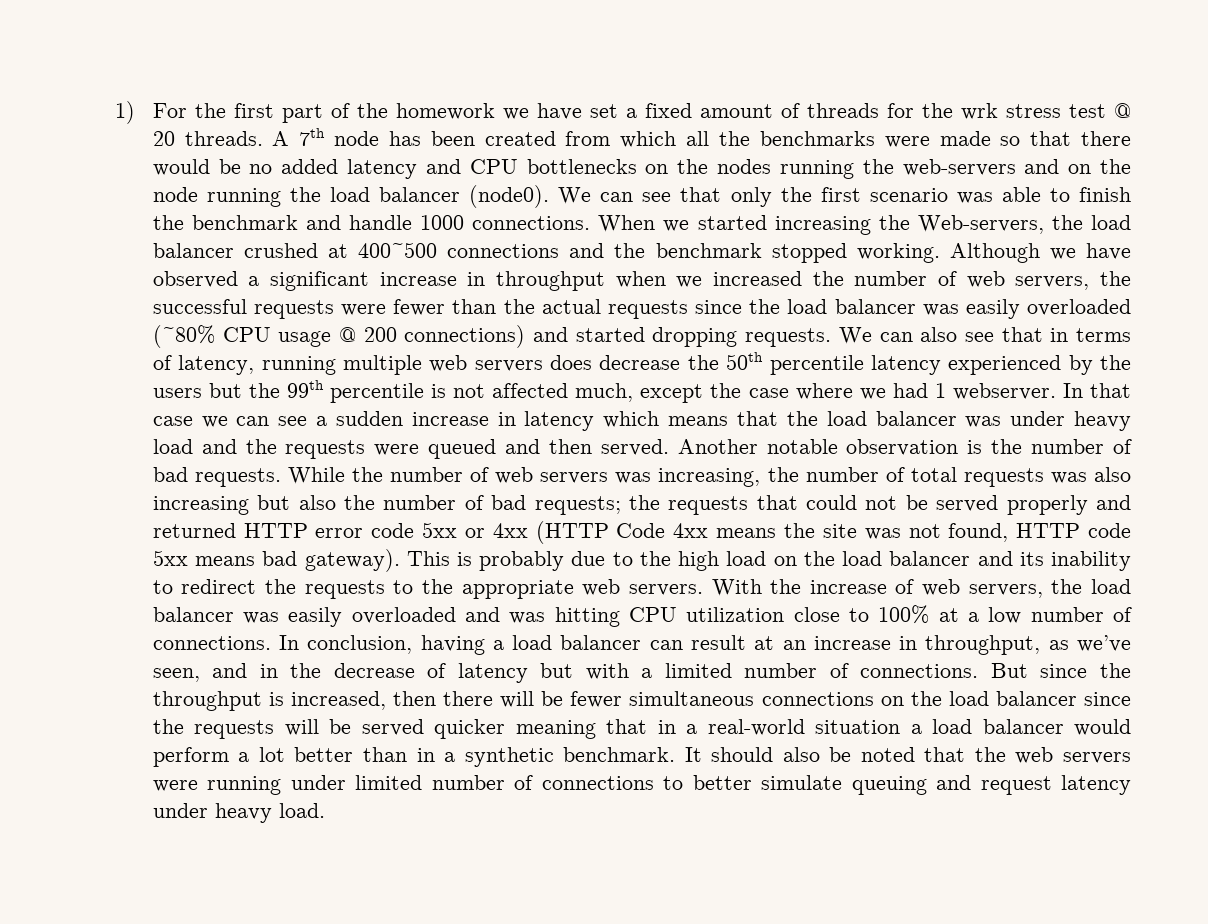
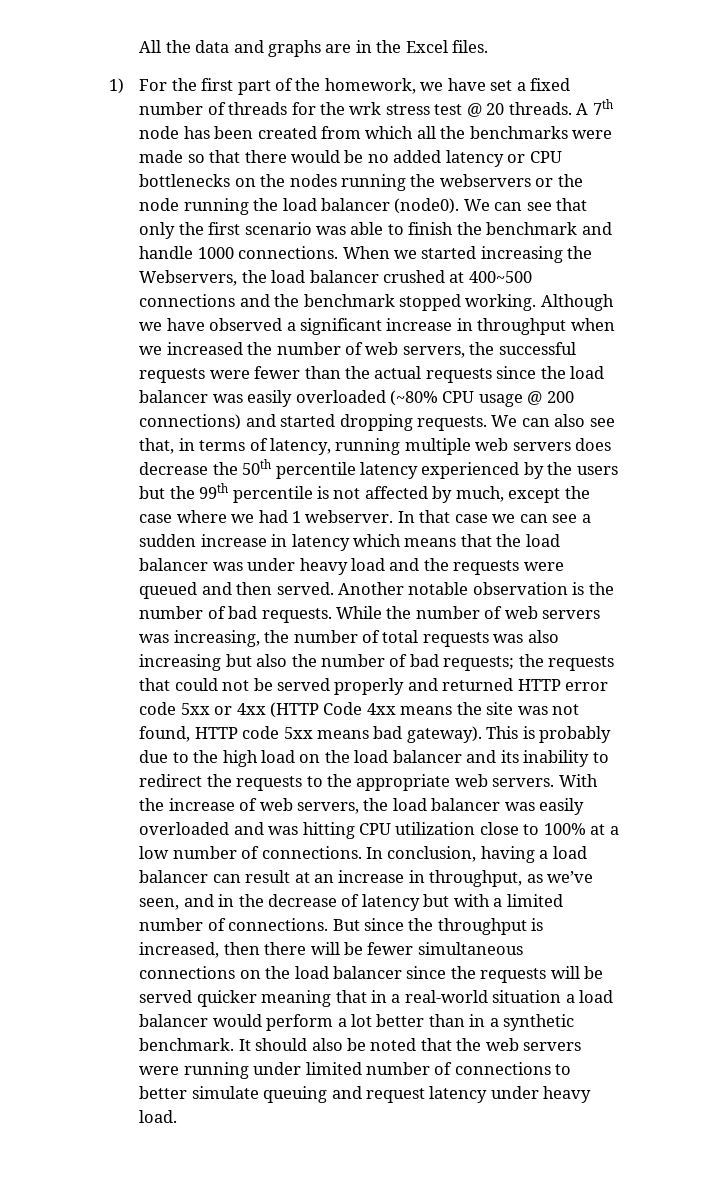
(114, 112) none -> [139,40,489,57] All the data and graphs are in the Excel files. //
[395,103,495,120] homework -> [324,78,416,94] homework,
[699,104,773,118] amount -> [139,102,204,115] number
[425,159,461,174] and -> [507,154,526,163] or
[902,159,1092,176] web-servers and on -> [439,174,554,187] webservers or
[917,215,1044,234] Web-servers, -> [139,270,238,286] Webservers,
[1001,327,1043,342] that -> [139,438,175,454] that,
(569, 390) none -> [432,486,453,503] by

